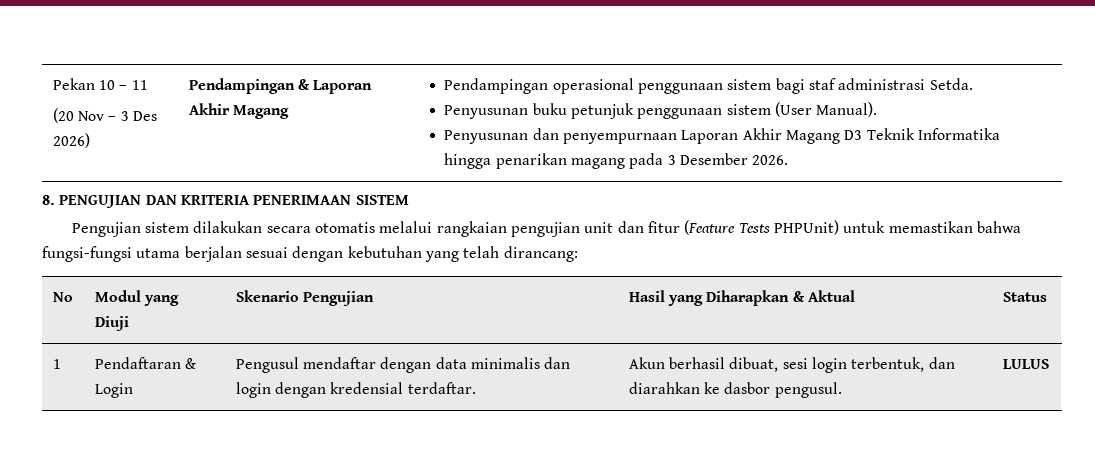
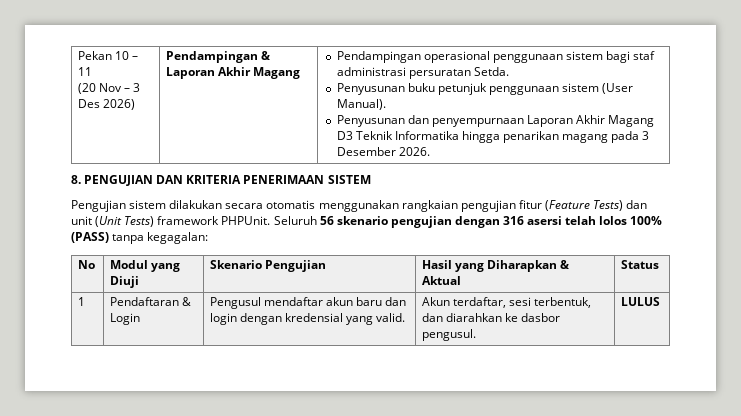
(926, 84) none -> [408,69,471,79] persuratan
[379,221,433,233] melalui -> [318,200,399,212] menggunakan
[584,220,1021,235] [42,246,578,262] unit dan fitur (Feature Tests PHPUnit) untuk memastikan bahwa fungsi-fungsi utama berjalan sesuai dengan kebutuhan yang telah dirancang: -> [518,200,648,211] [71,216,663,228] [71,232,209,244] fitur (Feature Tests) dan unit (Unit Tests) framework PHPUnit. Seluruh 56 skenario pengujian dengan 316 asersi telah lolos 100% (PASS) tanpa kegagalan:
[380,357,541,373] dengan data minimalis -> [326,297,383,306] akun baru
[407,382,476,394] terdaftar. -> [346,313,406,325] yang valid.
[669,357,848,373] berhasil dibuat, sesi login -> [453,297,532,308] terdaftar, sesi

